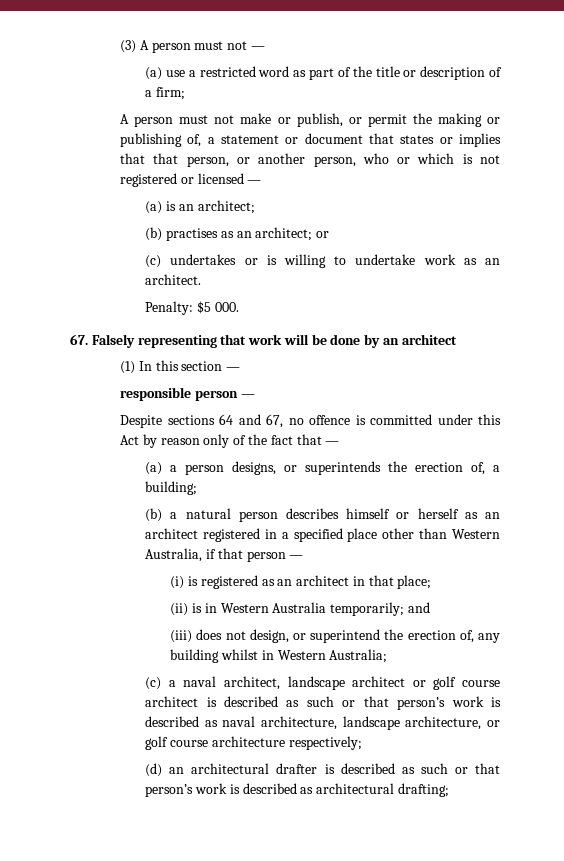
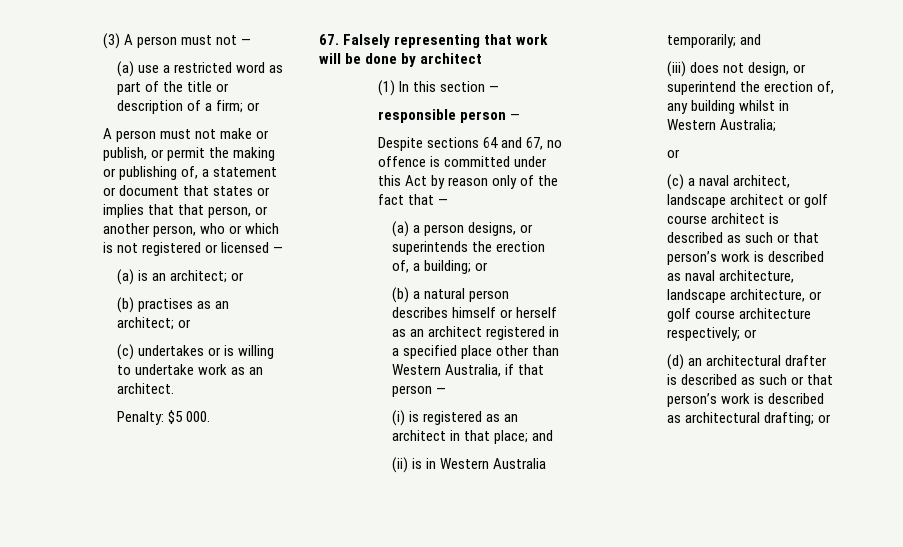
(185, 93) none -> [247,102,261,111] or
(255, 207) none -> [231,272,245,281] or
[383,338,400,345] an -> (417, 60) none
(198, 488) none -> [475,262,489,271] or
(432, 582) none -> [532,430,554,441] and
(388, 656) none -> [667,149,681,158] // or
(362, 743) none -> [744,329,758,338] or
(449, 790) none -> [818,414,832,423] or

